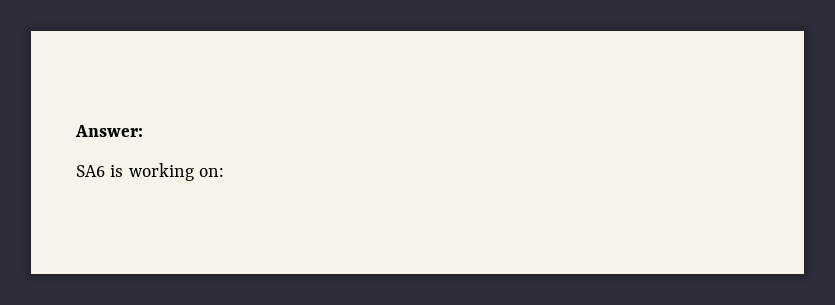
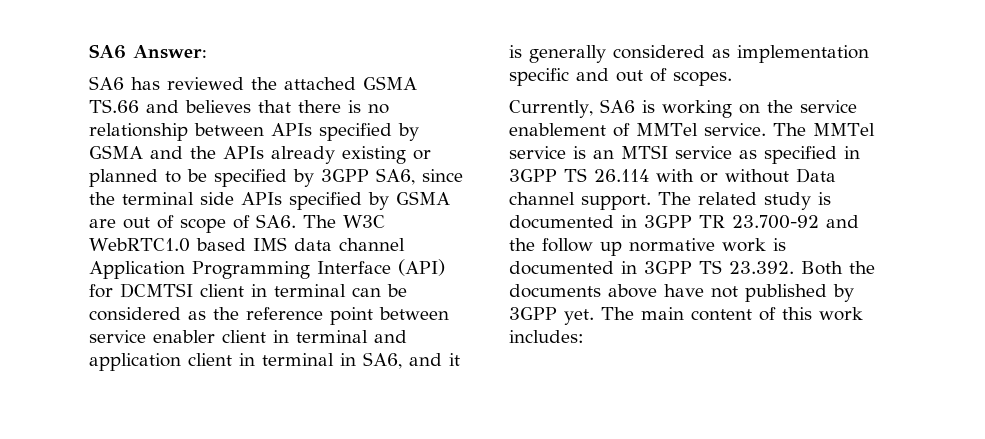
(75, 131) none -> [89,44,126,59] SA6
[110,163,224,181] is working on: -> [131,76,417,90] [89,99,389,114] [89,123,419,141] [89,145,431,164] [89,168,463,187] [89,191,450,210] [89,214,385,233] [89,237,405,252] [89,259,445,279] [89,283,407,298] [89,307,449,325] [89,330,407,343] [89,352,460,371] [509,45,869,63] [509,68,732,86] [509,99,857,118] [509,123,875,137] [509,145,860,164] [509,168,836,183] [509,192,831,210] [509,215,859,229] [509,238,786,256] [509,260,875,275] [509,284,854,302] [509,307,863,325] [509,330,584,343] has reviewed the attached GSMA TS.66 and believes that there is no relationship between APIs specified by GSMA and the APIs already existing or planned to be specified by 3GPP SA6, since the terminal side APIs specified by GSMA are out of scope of SA6. The W3C WebRTC1.0 based IMS data channel Application Programming Interface (API) for DCMTSI client in terminal can be considered as the reference point between service enabler client in terminal and application client in terminal in SA6, and it is generally considered as implementation specific and out of scopes. // Currently, SA6 is working on the service enablement of MMTel service. The MMTel service is an MTSI service as specified in 3GPP TS 26.114 with or without Data channel support. The related study is documented in 3GPP TR 23.700-92 and the follow up normative work is documented in 3GPP TS 23.392. Both the documents above have not published by 3GPP yet. The main content of this work includes:

